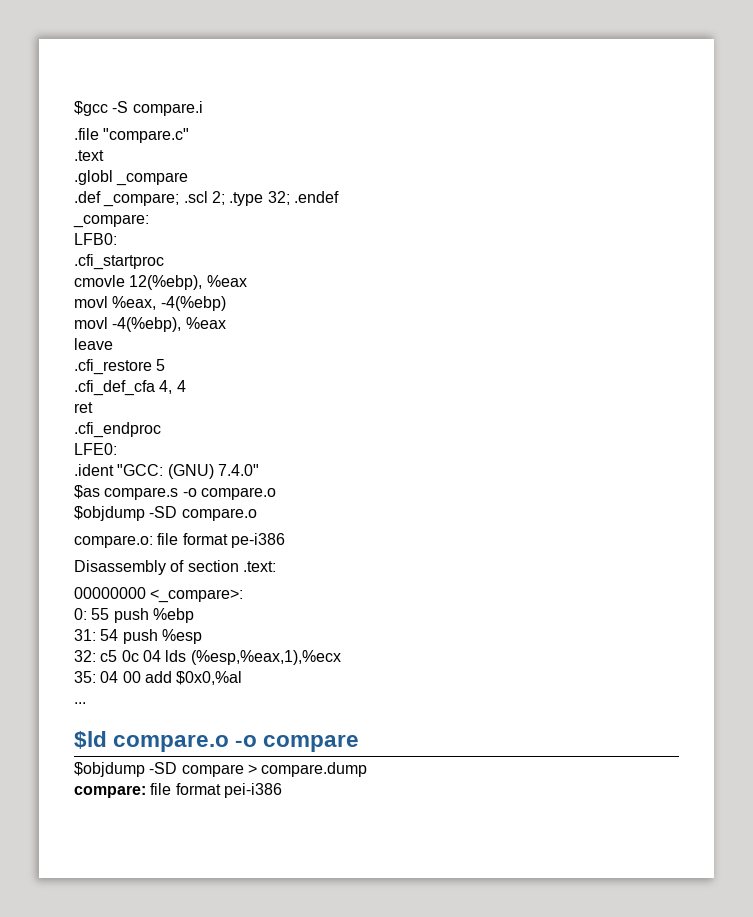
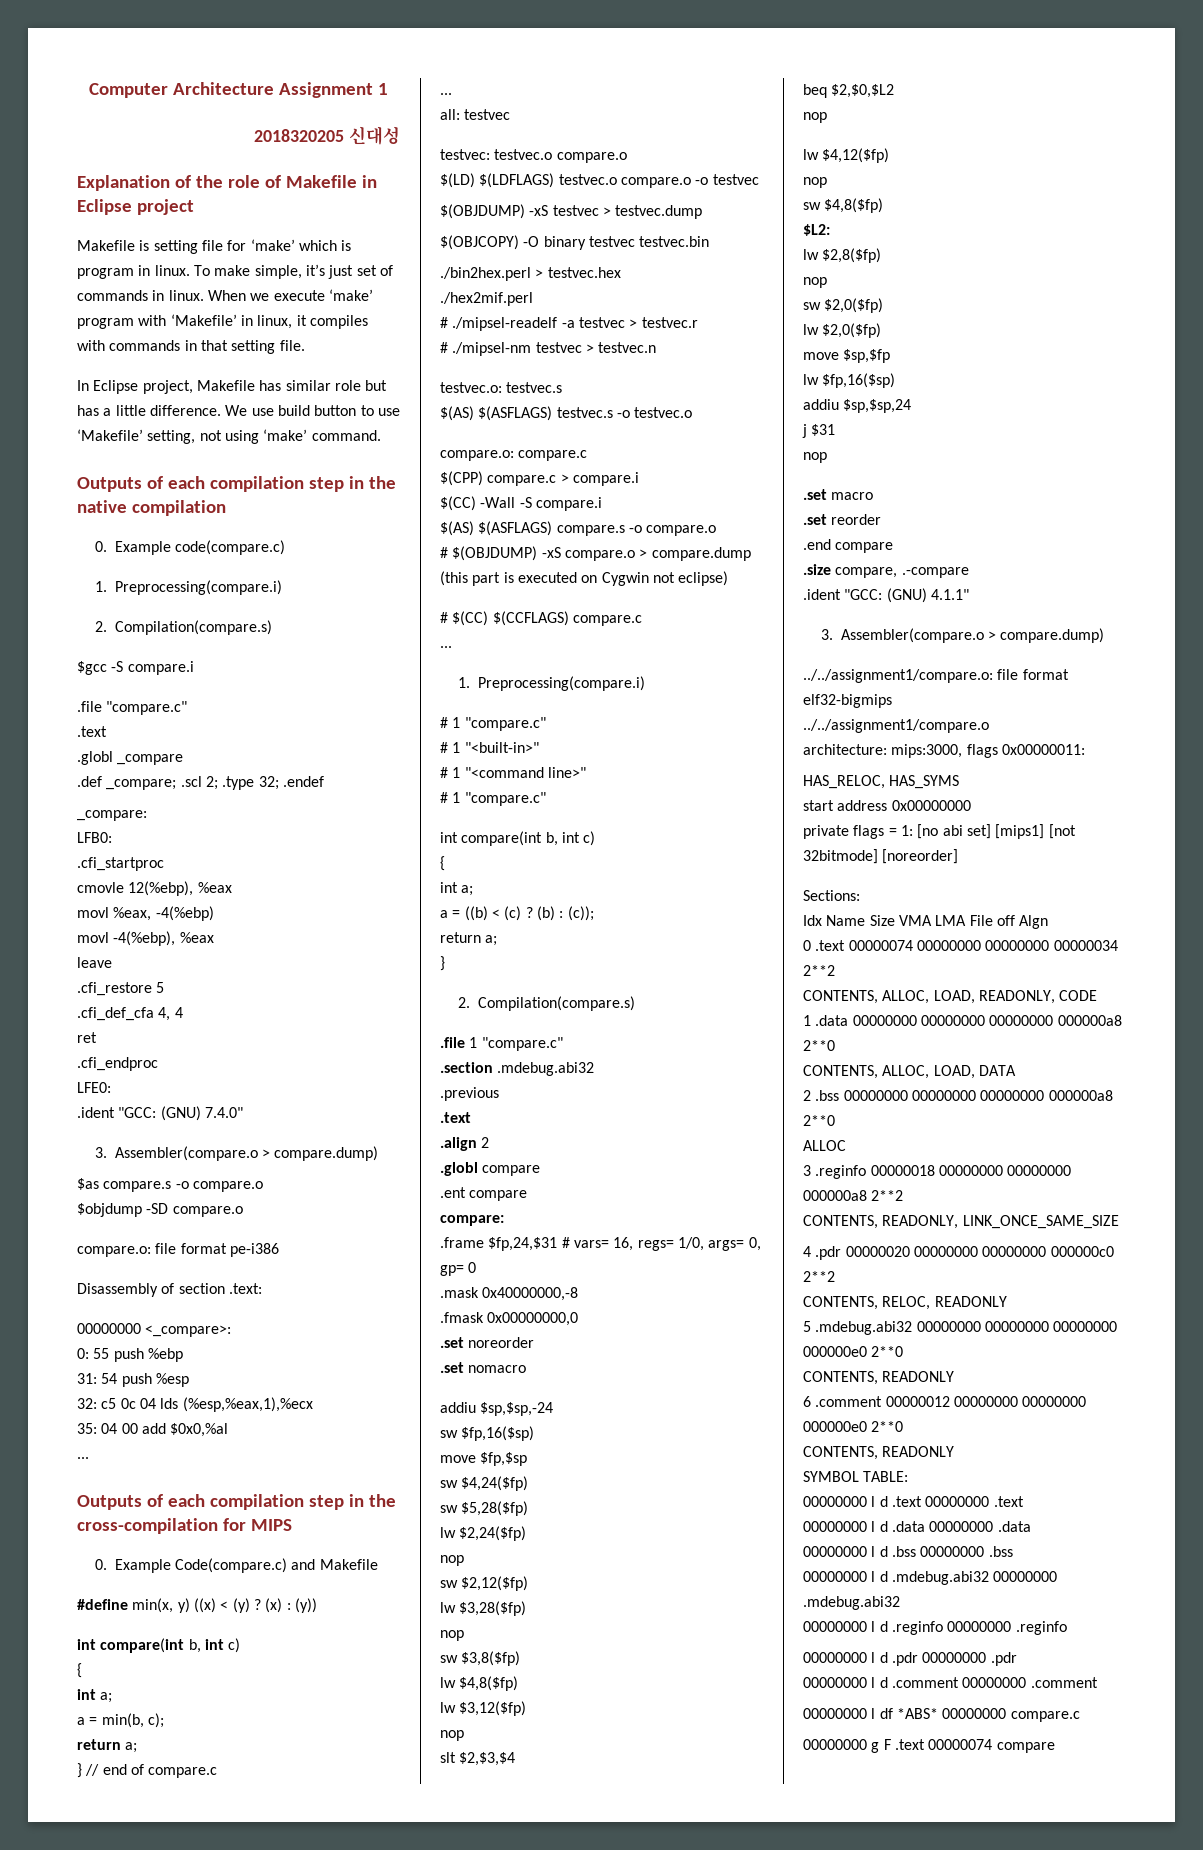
(74, 108) none -> [89,82,388,98] [254,126,400,145] [77,175,377,191] [77,199,194,215] [77,239,352,254] [77,264,393,279] [77,289,373,301] [77,314,368,329] [77,340,305,354] [77,380,388,394] [77,405,400,416] [77,429,381,444] [77,476,396,492] [77,500,226,516] [94,540,286,555] [94,580,282,595] [94,620,272,635] Computer Architecture Assignment 1 // 2018320205 신대성 // Explanation of the role of Makefile in Eclipse project // Makefile is setting file for ‘make’ which is program in linux. To make simple, it’s just set of commands in linux. When we execute ‘make’ program with ‘Makefile’ in linux, it compiles with commands in that setting file. // In Eclipse project, Makefile has similar role but has a little difference. We use build button to use ‘Makefile’ setting, not using ‘make’ command. // Outputs of each compilation step in the native compilation // 0. Example code(compare.c) // 1. Preprocessing(compare.i) // 2. Compilation(compare.s) //
(259, 470) none -> [94,1146,379,1161] // 3. Assembler(compare.o > compare.dump)
[74,731,360,752] [74,762,368,777] $ld compare.o -o compare // $objdump -SD compare > compare.dump -> [77,1494,396,1510] [77,1518,292,1534] [94,1558,378,1573] [77,1598,317,1613] [77,1638,241,1653] [77,1663,82,1678] [77,1689,113,1703] [77,1713,164,1728] [77,1739,138,1753] [77,1763,218,1778] [440,93,452,95] [440,109,511,120] [440,149,627,163] [440,173,759,188] [440,204,703,219] [440,235,710,250] [440,267,621,281] [440,292,533,306] [440,317,698,331] [440,342,657,356] [440,382,563,393] [440,406,693,421] [440,450,588,461] [440,471,639,486] [440,496,602,511] [440,521,717,536] [440,546,751,561] [440,571,729,586] [440,611,642,626] [440,646,452,648] [457,676,645,691] [440,717,546,731] [440,742,539,753] [440,767,586,778] [440,792,546,806] [440,831,596,846] [440,856,445,871] [440,882,474,896] [440,906,594,921] [440,932,498,946] [440,956,445,971] [457,996,635,1011] [440,1037,563,1051] [440,1062,595,1076] [440,1087,499,1101] [440,1112,471,1123] [440,1137,490,1151] [440,1162,541,1176] [440,1187,528,1201] Outputs of each compilation step in the cross-compilation for MIPS // 0. Example Code(compare.c) and Makefile // #define min(x, y) ((x) < (y) ? (x) : (y)) // int compare(int b, int c) // { // int a; // a = min(b, c); // return a; // } // end of compare.c // ... // all: testvec // testvec: testvec.o compare.o // $(LD) $(LDFLAGS) testvec.o compare.o -o testvec // $(OBJDUMP) -xS testvec > testvec.dump // $(OBJCOPY) -O binary testvec testvec.bin // ./bin2hex.perl > testvec.hex // ./hex2mif.perl // # ./mipsel-readelf -a testvec > testvec.r // # ./mipsel-nm testvec > testvec.n // testvec.o: testvec.s // $(AS) $(ASFLAGS) testvec.s -o testvec.o // compare.o: compare.c // $(CPP) compare.c > compare.i // $(CC) -Wall -S compare.i // $(AS) $(ASFLAGS) compare.s -o compare.o // # $(OBJDUMP) -xS compare.o > compare.dump (this part is executed on Cygwin not eclipse) // # $(CC) $(CCFLAGS) compare.c // ... // 1. Preprocessing(compare.i) // # 1 "compare.c" // # 1 "<built-in>" // # 1 "<command line>" // # 1 "compare.c" // int compare(int b, int c) // { // int a; // a = ((b) < (c) ? (b) : (c)); // return a; // } // 2. Compilation(compare.s) // .file 1 "compare.c" // .section .mdebug.abi32 // .previous // .text // .align 2 // .globl compare // .ent compare
[150,783,282,798] file format pei-i386 -> [440,1237,761,1251] [440,1262,477,1276] [440,1287,579,1301] [440,1312,579,1326] [440,1337,535,1348] [440,1362,527,1373] [440,1402,554,1416] [440,1426,535,1441] [440,1452,528,1466] [440,1476,529,1491] [440,1501,529,1516] [440,1526,527,1541] [440,1555,464,1566] [440,1576,529,1591] [440,1601,527,1616] [440,1630,464,1641] [440,1651,521,1666] [440,1676,519,1691] [440,1701,527,1716] [440,1730,464,1741] [440,1752,516,1766] [803,84,895,98] [803,112,827,123] [803,148,890,163] [803,177,827,188] [803,198,884,213] [803,224,830,236] [803,248,882,263] [803,277,827,288] [803,298,884,313] [803,323,882,338] [803,349,891,363] [803,373,896,388] [803,399,912,413] [802,424,836,438] [803,452,827,463] [803,489,874,500] [803,514,882,525] [803,539,894,553] [803,564,969,578] [803,588,969,603] [820,628,1105,643] [803,669,1069,683] [803,694,892,708] [803,719,989,733] [803,744,1085,758] [803,775,960,789] [803,800,971,811] [803,824,1076,839] [803,849,959,864] [803,890,860,901] [803,915,1049,929] [803,940,1118,951] [803,965,835,976] [803,990,1098,1004] [803,1015,1122,1026] [803,1040,835,1051] [803,1065,1016,1079] [803,1090,1113,1101] [803,1115,835,1126] [803,1140,846,1151] [803,1165,1072,1179] [803,1190,904,1201] [803,1215,1119,1229] [803,1246,1114,1260] [803,1271,835,1282] [803,1296,1007,1310] [803,1321,1118,1335] [803,1346,904,1357] [803,1371,955,1385] [803,1396,1087,1407] [803,1421,904,1432] [803,1446,955,1460] [803,1471,909,1482] [803,1496,1024,1507] [803,1521,1031,1532] [803,1546,1013,1557] [803,1571,1058,1585] [803,1596,900,1610] [803,1621,1067,1635] [803,1652,1017,1666] [803,1677,1098,1688] [803,1708,1080,1722] [803,1739,1055,1753] // .frame $fp,24,$31 # vars= 16, regs= 1/0, args= 0, gp= 0 // .mask 0x40000000,-8 // .fmask 0x00000000,0 // .set noreorder // .set nomacro // addiu $sp,$sp,-24 // sw $fp,16($sp) // move $fp,$sp // sw $4,24($fp) // sw $5,28($fp) // lw $2,24($fp) // nop // sw $2,12($fp) // lw $3,28($fp) // nop // sw $3,8($fp) // lw $4,8($fp) // lw $3,12($fp) // nop // slt $2,$3,$4 // beq $2,$0,$L2 // nop // lw $4,12($fp) // nop // sw $4,8($fp) // $L2: // lw $2,8($fp) // nop // sw $2,0($fp) // lw $2,0($fp) // move $sp,$fp // lw $fp,16($sp) // addiu $sp,$sp,24 // j $31 // nop // .set macro // .set reorder // .end compare // .size compare, .-compare // .ident "GCC: (GNU) 4.1.1" // 3. Assembler(compare.o > compare.dump) // ../../assignment1/compare.o: file format elf32-bigmips // ../../assignment1/compare.o // architecture: mips:3000, flags 0x00000011: // HAS_RELOC, HAS_SYMS // start address 0x00000000 // private flags = 1: [no abi set] [mips1] [not 32bitmode] [noreorder] // Sections: // Idx Name Size VMA LMA File off Algn // 0 .text 00000074 00000000 00000000 00000034 2**2 // CONTENTS, ALLOC, LOAD, READONLY, CODE // 1 .data 00000000 00000000 00000000 000000a8 2**0 // CONTENTS, ALLOC, LOAD, DATA // 2 .bss 00000000 00000000 00000000 000000a8 2**0 // ALLOC // 3 .reginfo 00000018 00000000 00000000 000000a8 2**2 // CONTENTS, READONLY, LINK_ONCE_SAME_SIZE // 4 .pdr 00000020 00000000 00000000 000000c0 2**2 // CONTENTS, RELOC, READONLY // 5 .mdebug.abi32 00000000 00000000 00000000 000000e0 2**0 // CONTENTS, READONLY // 6 .comment 00000012 00000000 00000000 000000e0 2**0 // CONTENTS, READONLY // SYMBOL TABLE: // 00000000 l d .text 00000000 .text // 00000000 l d .data 00000000 .data // 00000000 l d .bss 00000000 .bss // 00000000 l d .mdebug.abi32 00000000 .mdebug.abi32 // 00000000 l d .reginfo 00000000 .reginfo // 00000000 l d .pdr 00000000 .pdr // 00000000 l d .comment 00000000 .comment // 00000000 l df *ABS* 00000000 compare.c // 00000000 g F .text 00000074 compare

